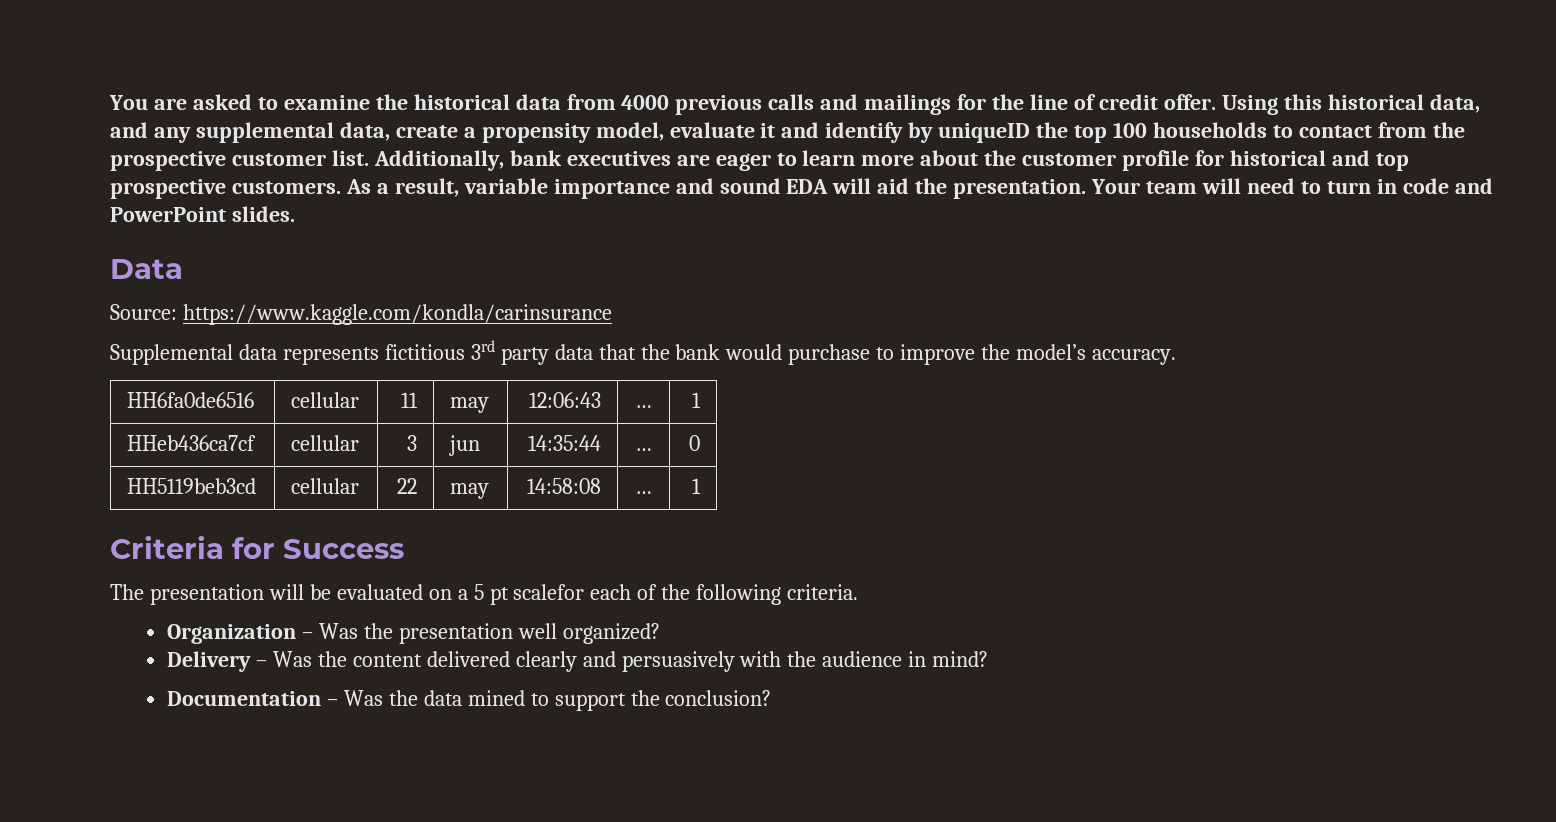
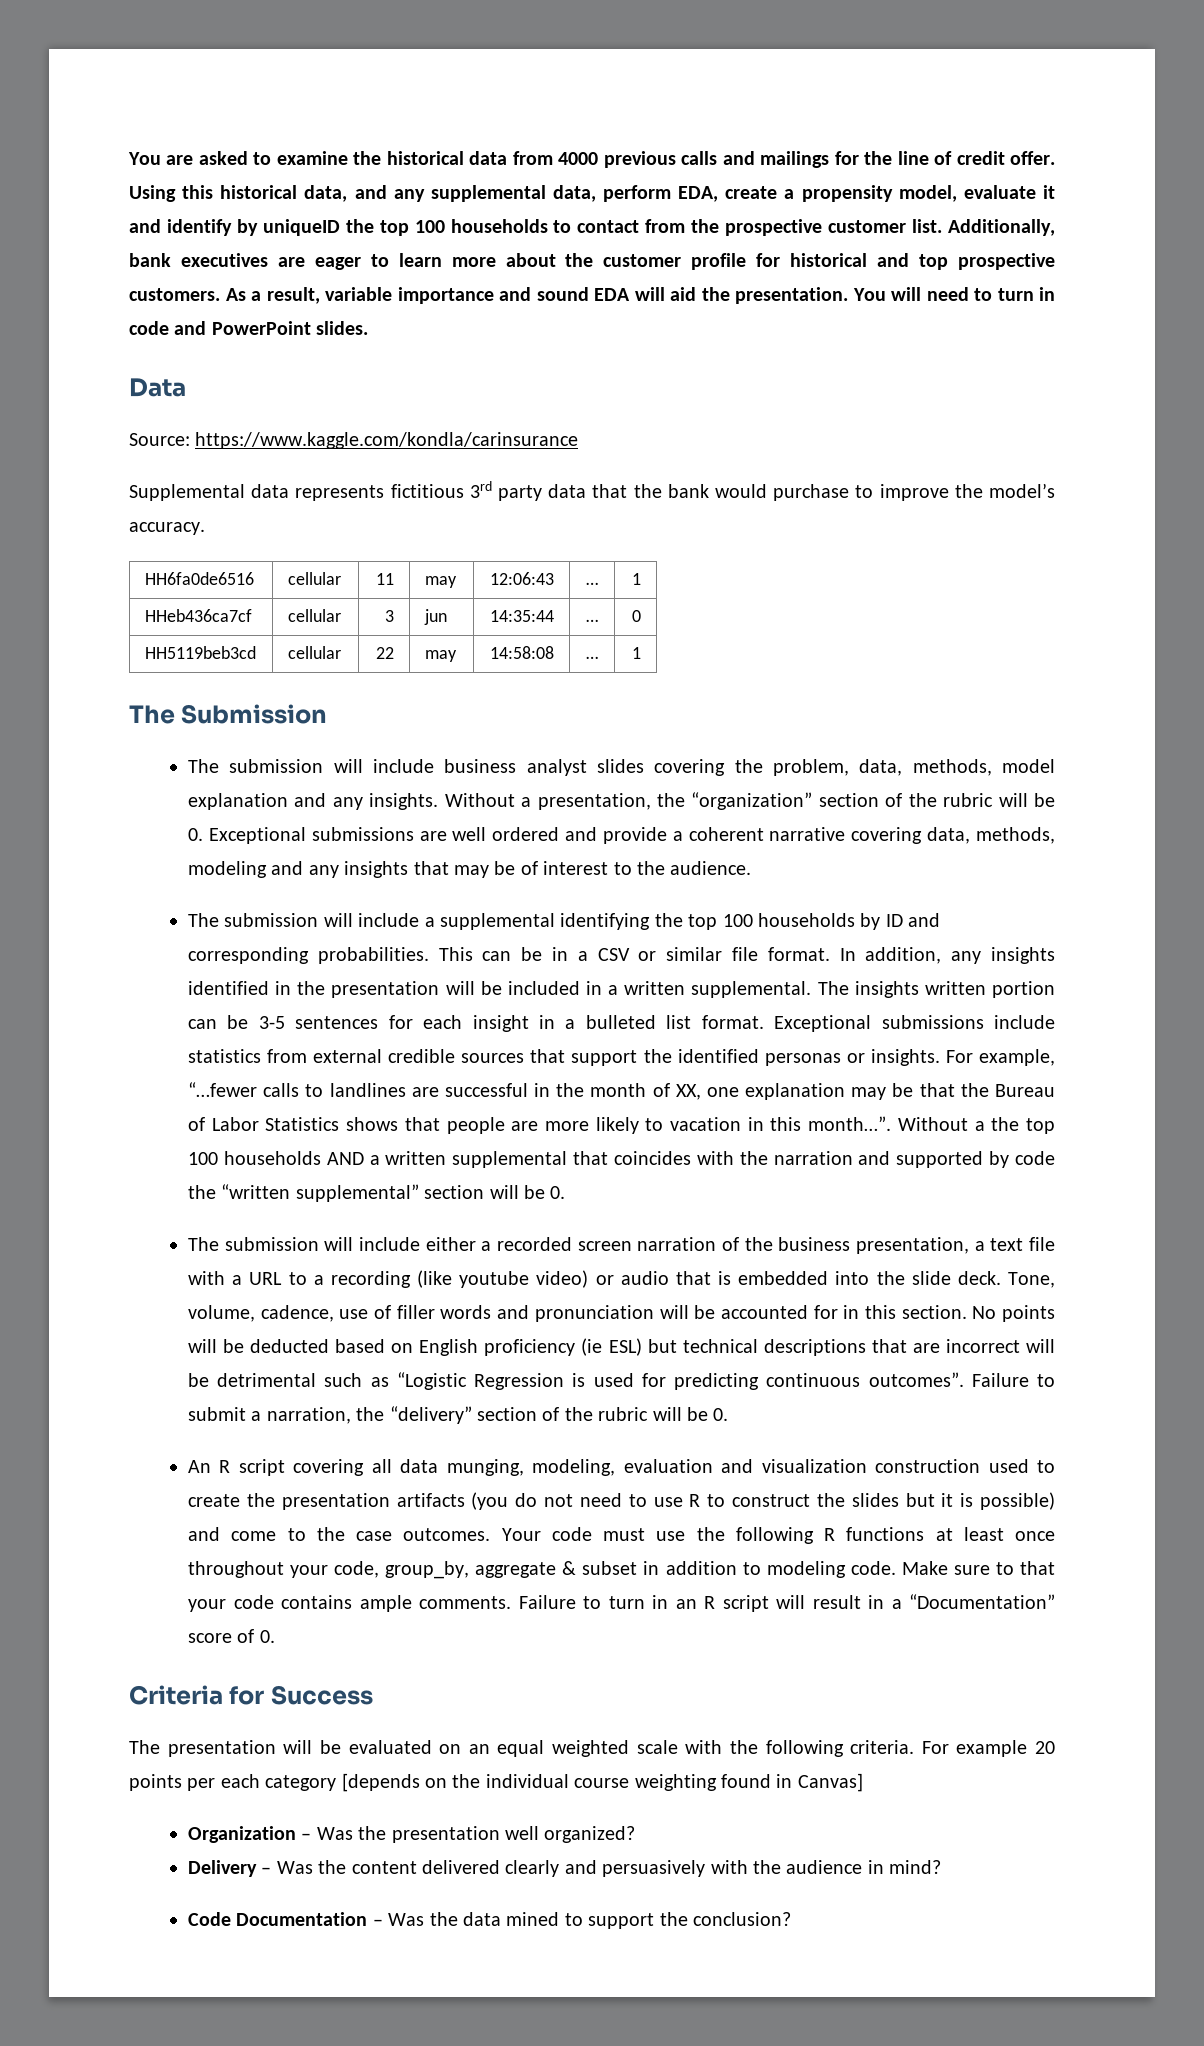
(390, 131) none -> [603,185,719,202] perform EDA,
[1091,179,1198,194] Your team -> [852,288,886,301] You
(701, 486) none -> [129,704,328,724] [188,759,1055,776] [188,792,1056,810] [188,827,1055,844] [188,861,752,878] [188,913,941,930] [188,947,1055,964] [188,981,1055,998] [188,1015,1055,1032] [188,1049,1055,1066] [188,1082,1056,1100] [188,1116,1056,1134] [188,1151,1056,1168] [188,1184,566,1202] [188,1237,1055,1254] [188,1270,1055,1288] [188,1305,1056,1322] [188,1338,1055,1356] [188,1372,1055,1390] [188,1406,729,1424] [188,1459,1055,1476] [188,1492,1055,1510] [188,1527,1056,1544] [188,1561,1055,1579] [188,1594,1056,1612] [188,1629,275,1643] // The Submission // The submission will include business analyst slides covering the problem, data, methods, model explanation and any insights. Without a presentation, the “organization” section of the rubric will be 0. Exceptional submissions are well ordered and provide a coherent narrative covering data, methods, modeling and any insights that may be of interest to the audience. // The submission will include a supplemental identifying the top 100 households by ID and corresponding probabilities. This can be in a CSV or similar file format. In addition, any insights identified in the presentation will be included in a written supplemental. The insights written portion can be 3-5 sentences for each insight in a bulleted list format. Exceptional submissions include statistics from external credible sources that support the identified personas or insights. For example, “…fewer calls to landlines are successful in the month of XX, one explanation may be that the Bureau of Labor Statistics shows that people are more likely to vacation in this month…”. Without a the top 100 households AND a written supplemental that coincides with the narration and supported by code the “written supplemental” section will be 0. // The submission will include either a recorded screen narration of the business presentation, a text file with a URL to a recording (like youtube video) or audio that is embedded into the slide deck. Tone, volume, cadence, use of filler words and pronunciation will be accounted for in this section. No points will be deducted based on English proficiency (ie ESL) but technical descriptions that are incorrect will be detrimental such as “Logistic Regression is used for predicting continuous outcomes”. Failure to submit a narration, the “delivery” section of the rubric will be 0. // An R script covering all data munging, modeling, evaluation and visualization construction used to create the presentation artifacts (you do not need to use R to construct the slides but it is possible) and come to the case outcomes. Your code must use the following R functions at least once throughout your code, group_by, aggregate & subset in addition to modeling code. Make sure to that your code contains ample comments. Failure to turn in an R script will result in a “Documentation” score of 0.
[457,584,859,605] a 5 pt scalefor each of the following criteria. -> [468,1740,1055,1757] [129,1773,863,1792] an equal weighted scale with the following criteria. For example 20 points per each category [depends on the individual course weighting found in Canvas]
(989, 659) none -> [188,1912,232,1926] Code

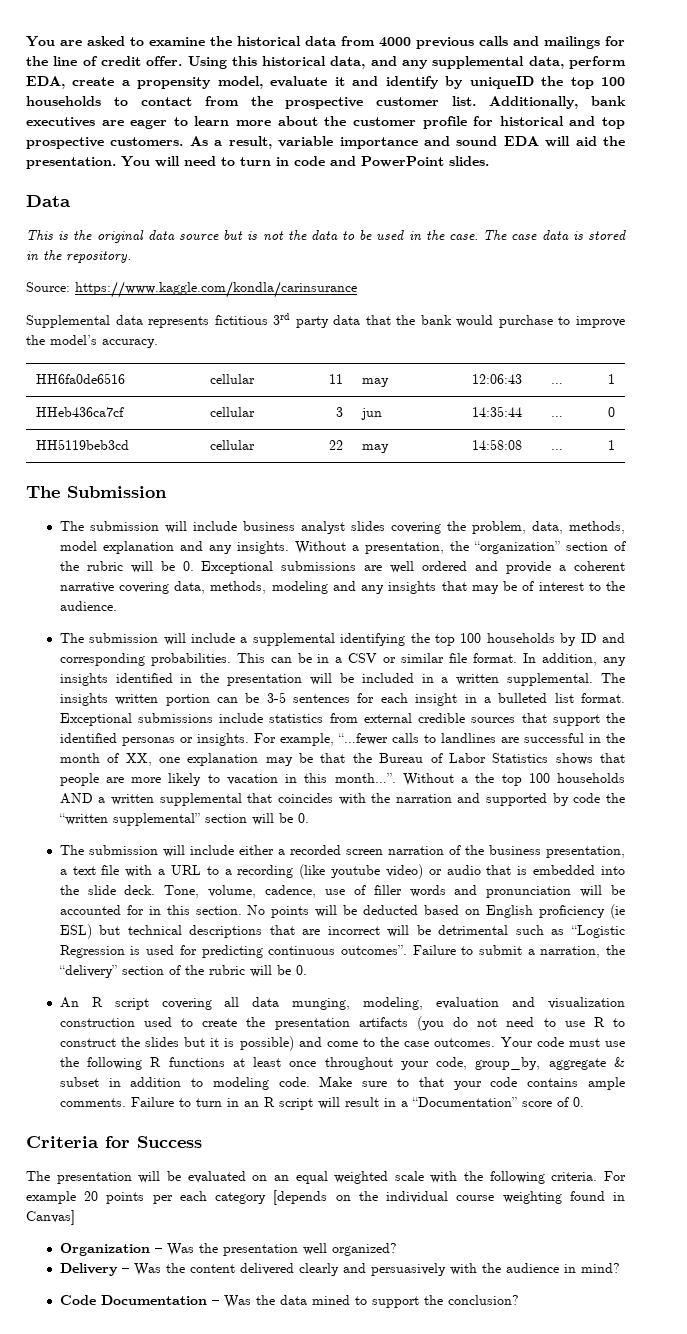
(186, 387) none -> [26,230,627,243] [26,250,131,263] // This is the original data source but is not the data to be used in the case. The case data is stored in the repository.

